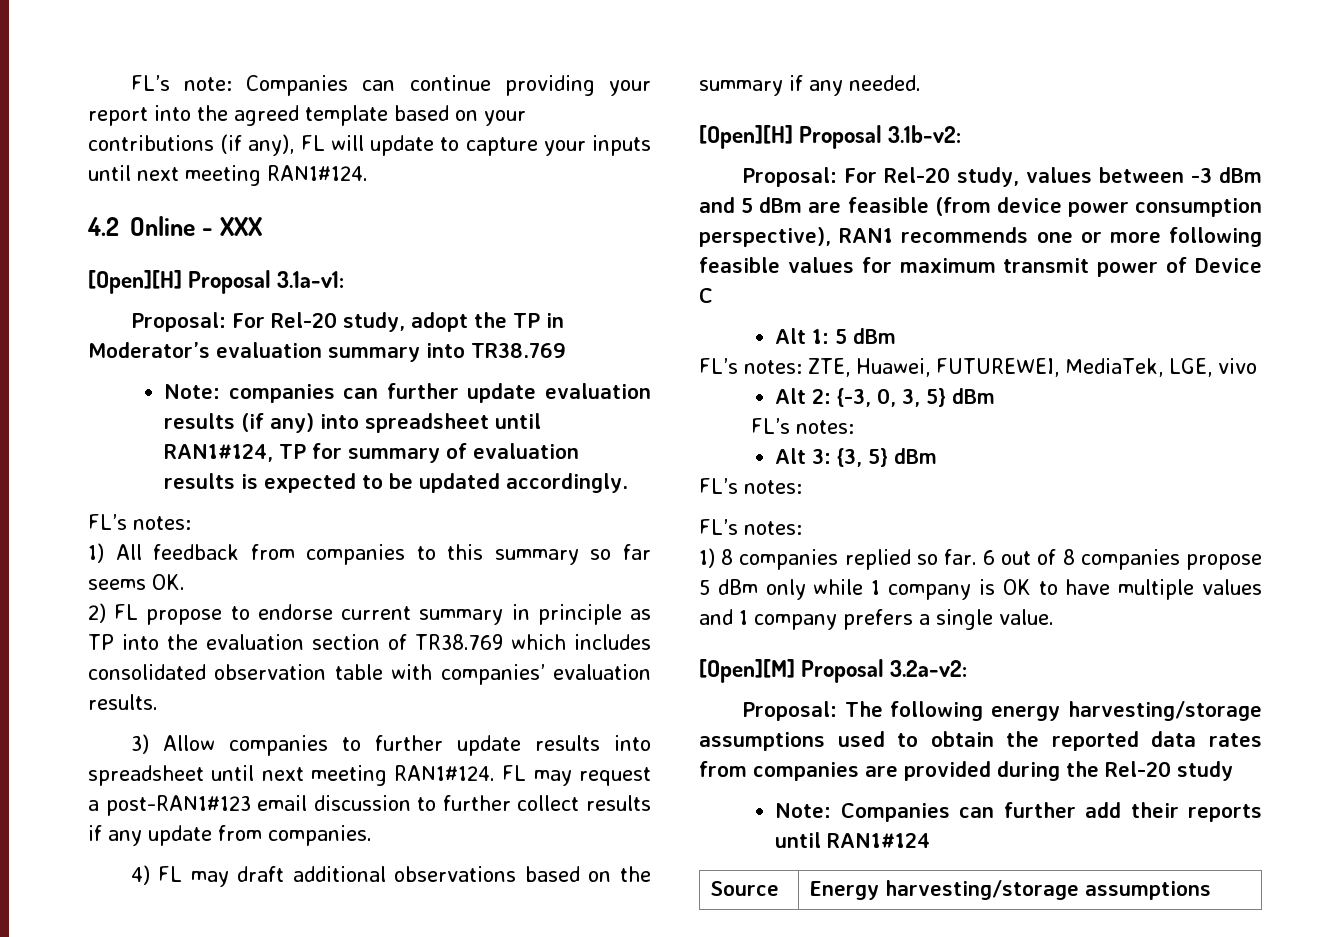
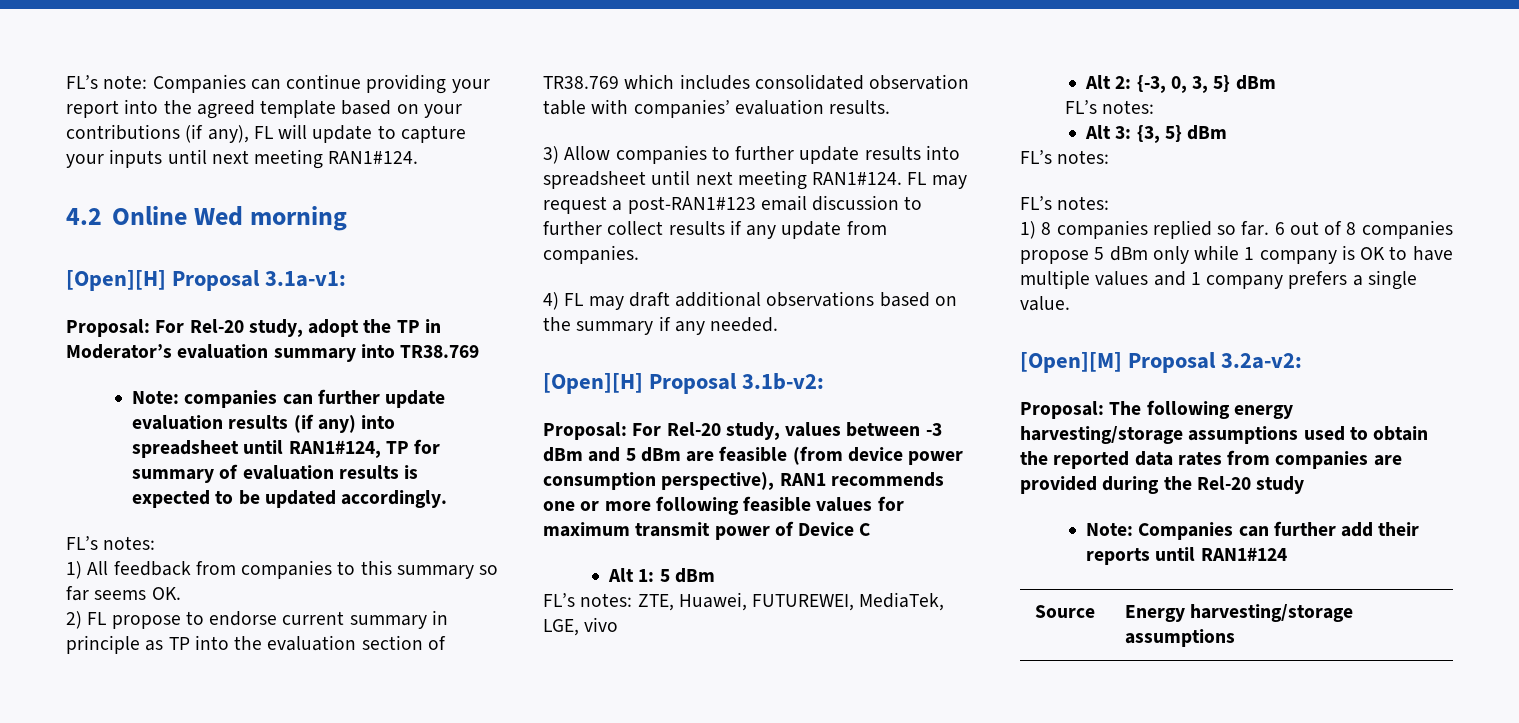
[201,217,262,236] - XXX -> [193,206,347,231] Wed morning

